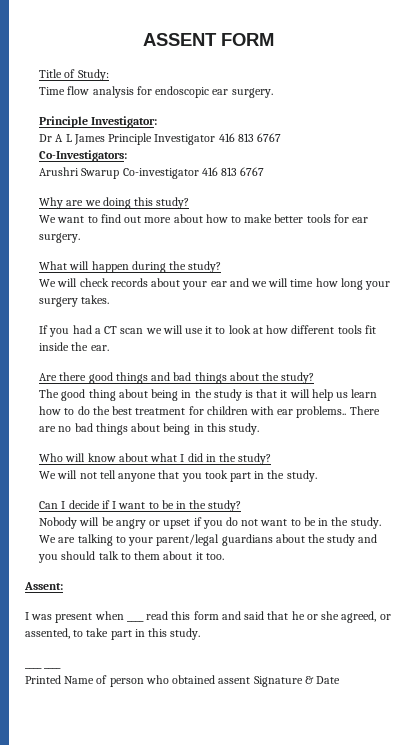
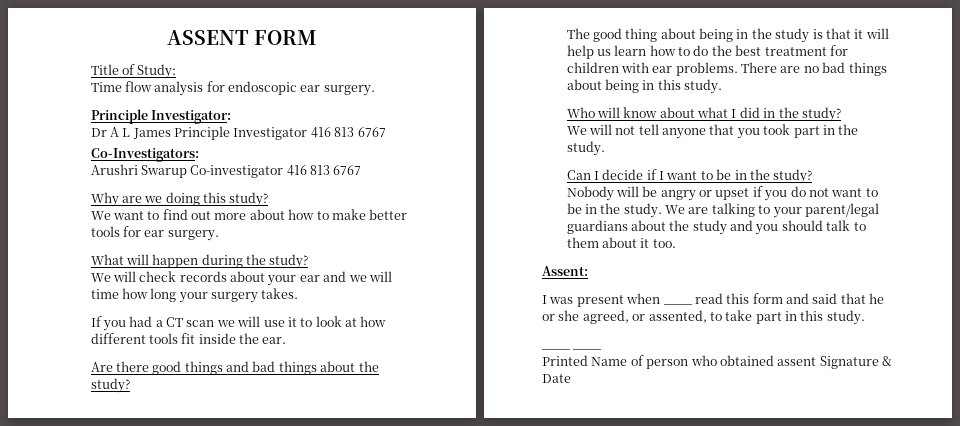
[296,406,347,418] problems.. -> [675,62,738,76] problems.

